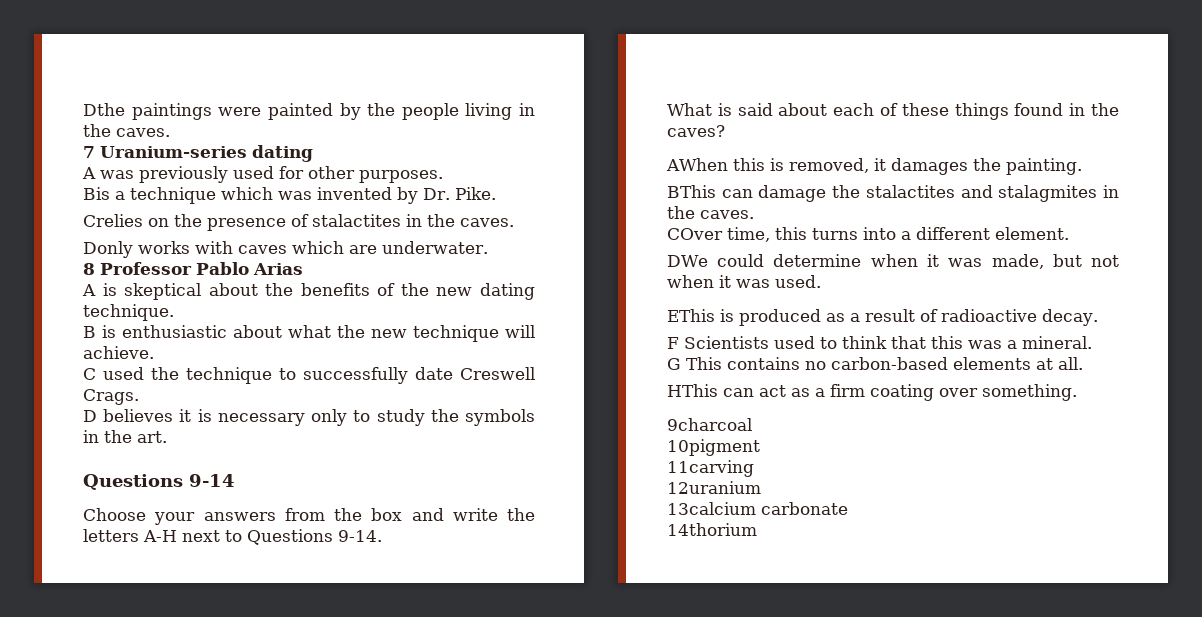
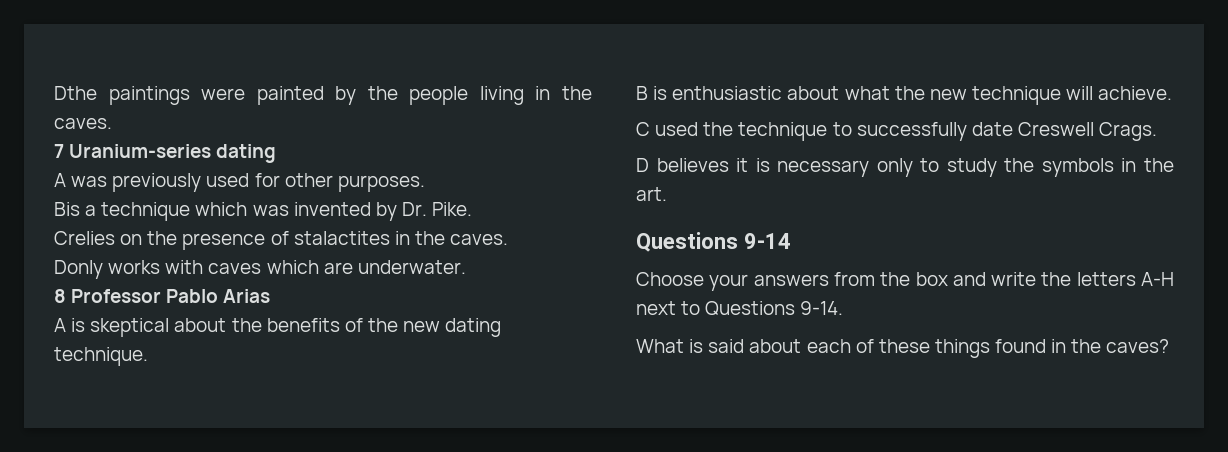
[666,158,1082,175] [667,185,1119,202] [667,206,754,219] [667,227,1069,242] [667,254,1119,269] [667,275,821,288] [667,309,1098,326] [667,336,1092,349] [667,357,1083,370] [667,384,1077,401] [667,418,752,431] [667,439,760,456] [667,460,754,477] [667,481,761,494] [667,502,848,515] [667,523,757,536] // AWhen this is removed, it damages the painting. // BThis can damage the stalactites and stalagmites in the caves. // COver time, this turns into a different element. // DWe could determine when it was made, but not when it was used. // EThis is produced as a result of radioactive decay. // F Scientists used to think that this was a mineral. // G This contains no carbon-based elements at all. // HThis can act as a firm coating over something. // 9charcoal // 10pigment // 11carving // 12uranium // 13calcium carbonate // 14thorium -> (1170, 346) none

